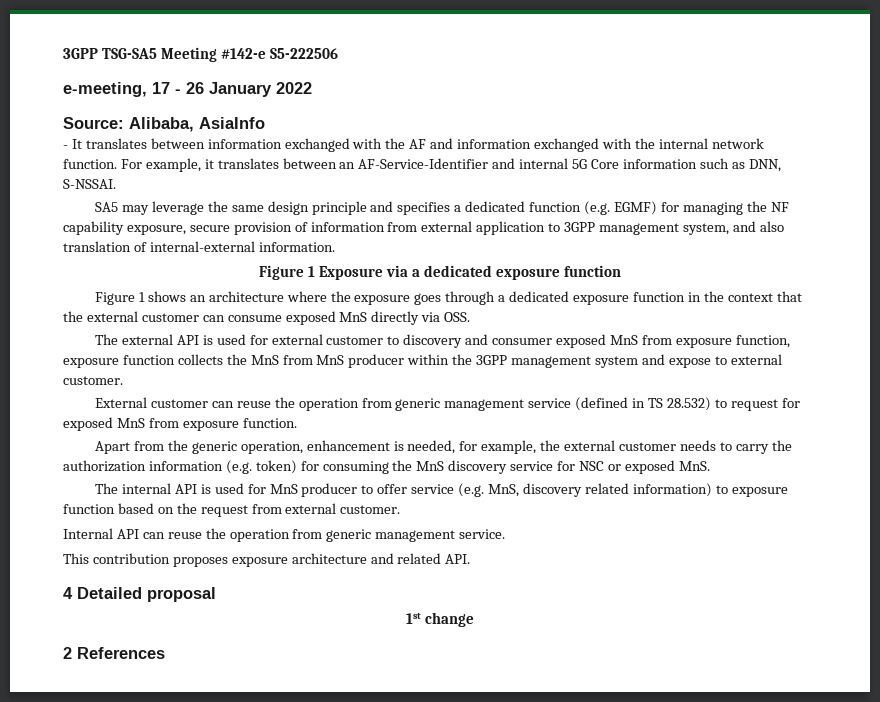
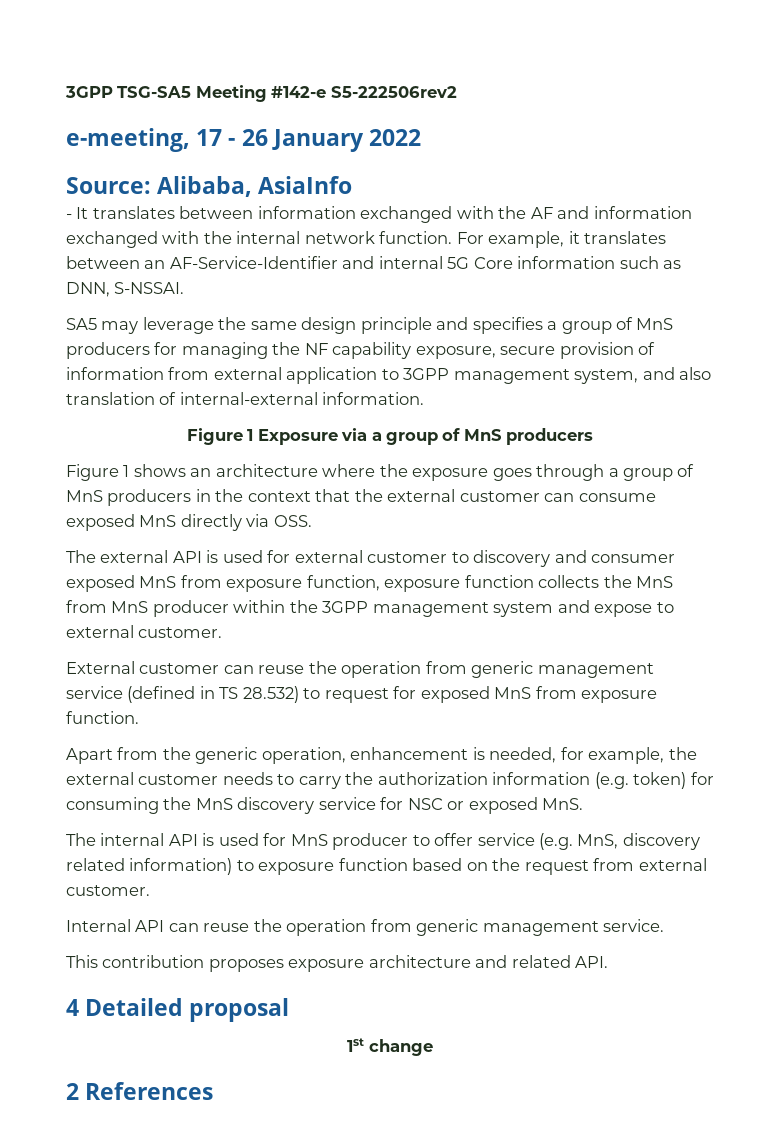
[269,48,338,59] S5-222506 -> [330,86,457,98] S5-222506rev2
[465,201,657,215] dedicated function (e.g. EGMF) -> [561,317,674,334] [66,342,150,359] group of MnS producers
[423,265,621,280] dedicated exposure function -> [385,428,594,445] group of MnS producers
[509,291,685,305] dedicated exposure function -> [623,464,695,481] [66,489,192,506] group of MnS producers

